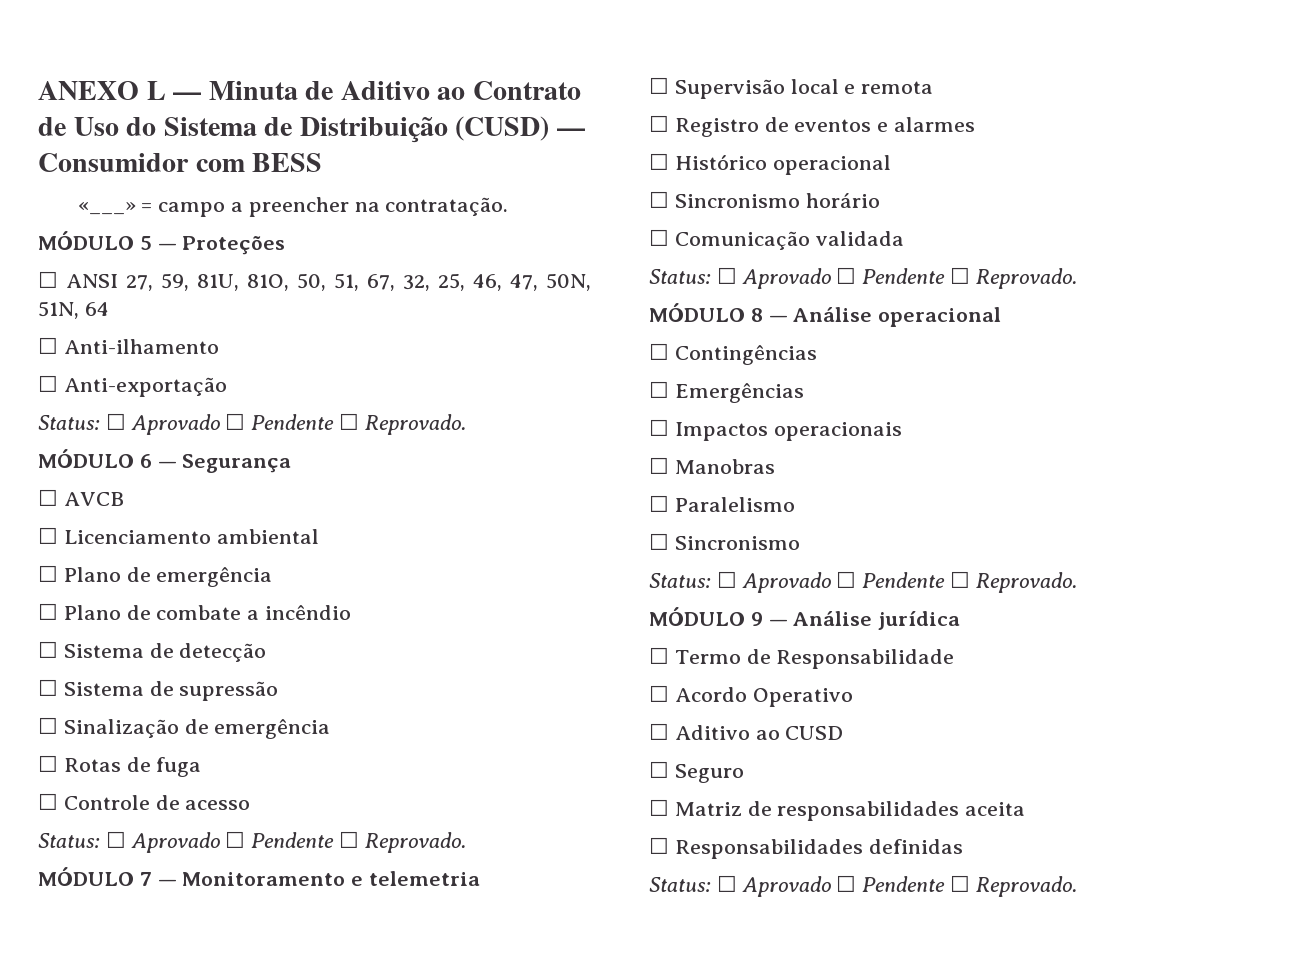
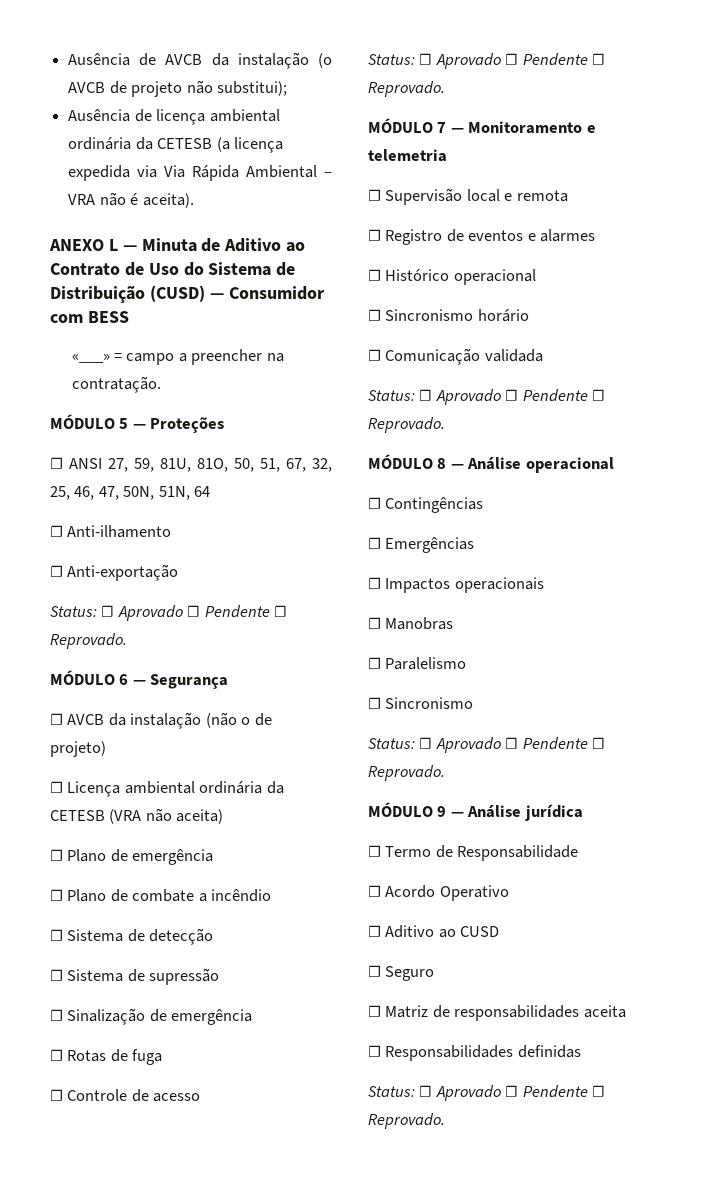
(38, 90) none -> [68,52,333,69] [68,80,287,97] [68,109,280,125] [68,137,283,153] [68,165,332,181] [68,192,194,208] Ausência de AVCB da instalação (o AVCB de projeto não substitui); // Ausência de licença ambiental ordinária da CETESB (a licença expedida via Via Rápida Ambiental – VRA não é aceita). //
[38,527,319,544] // ☐ Licenciamento ambiental -> [108,712,272,729] [50,741,106,757] [50,781,284,797] [50,808,224,824] da instalação (não o de projeto) // ☐ Licença ambiental ordinária da CETESB (VRA não aceita)

